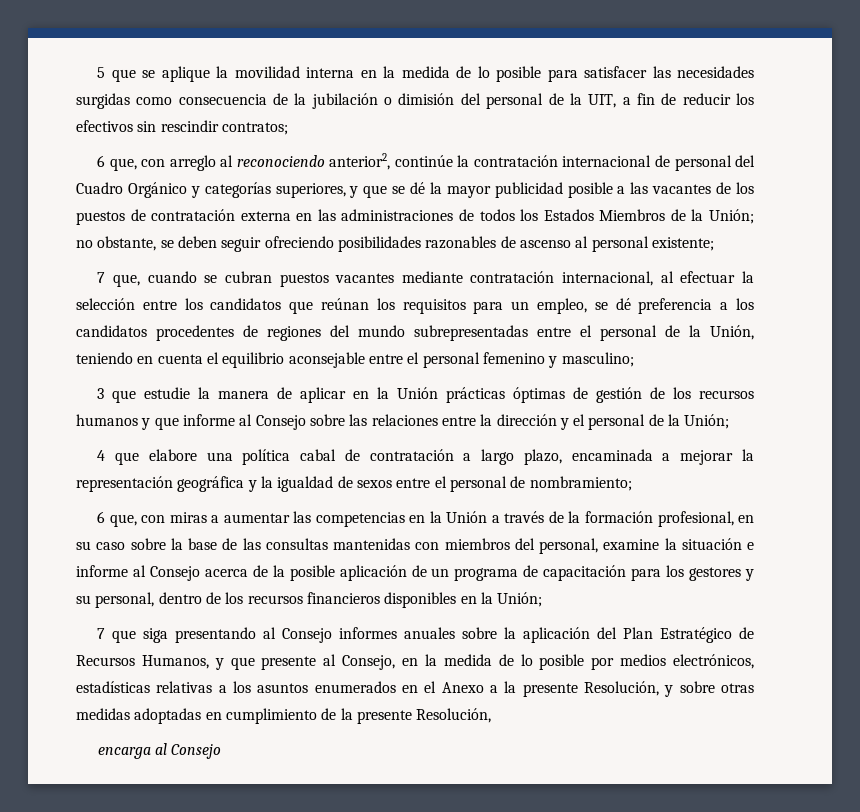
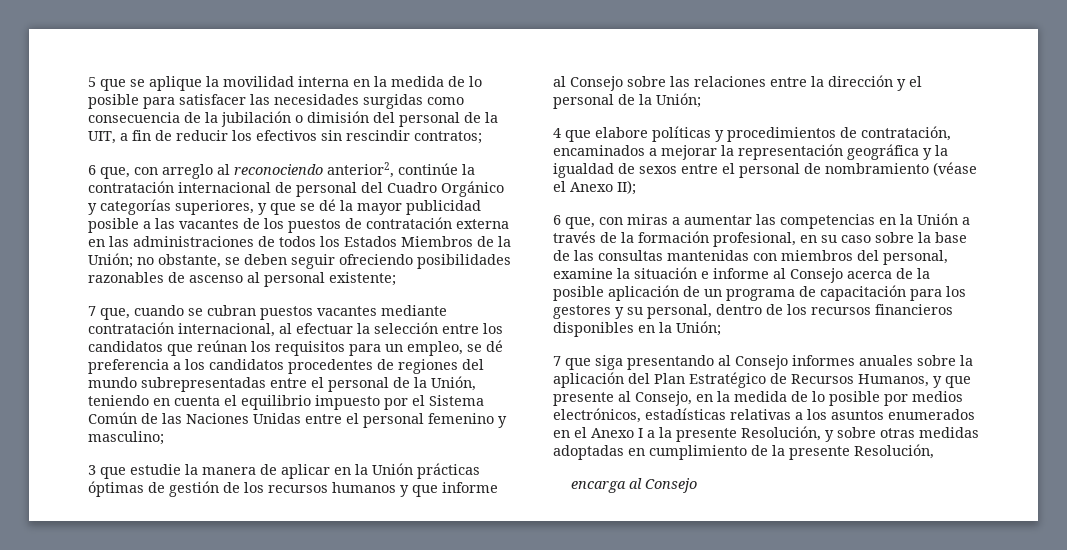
[288,352,365,368] aconsejable -> [315,395,484,410] [88,412,301,424] impuesto por el Sistema Común de las Naciones Unidas
[206,449,653,465] una política cabal de contratación a largo plazo, encaminada -> [652,126,951,142] [553,145,645,156] políticas y procedimientos de contratación, encaminados
[529,476,632,491] nombramiento; -> [825,162,977,176] [553,180,636,195] nombramiento (véase el Anexo II);
(484, 687) none -> [638,428,643,438] I

